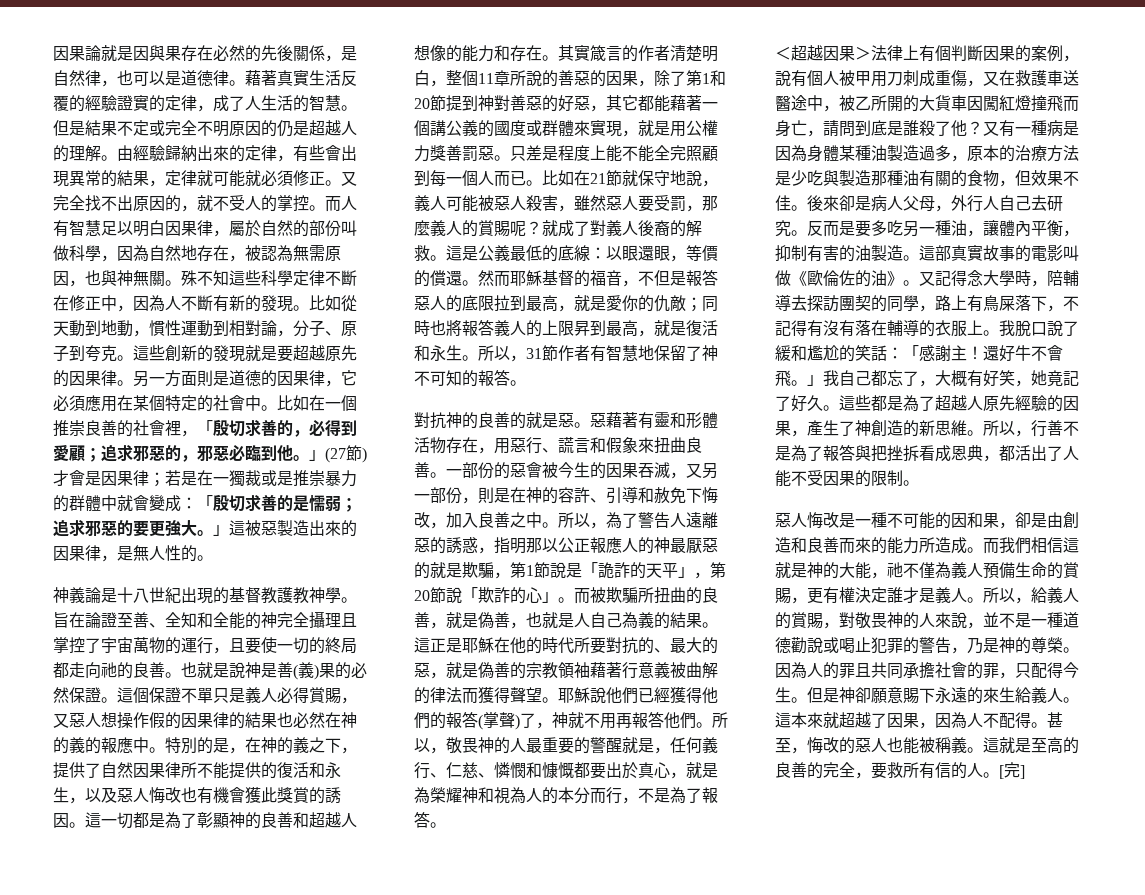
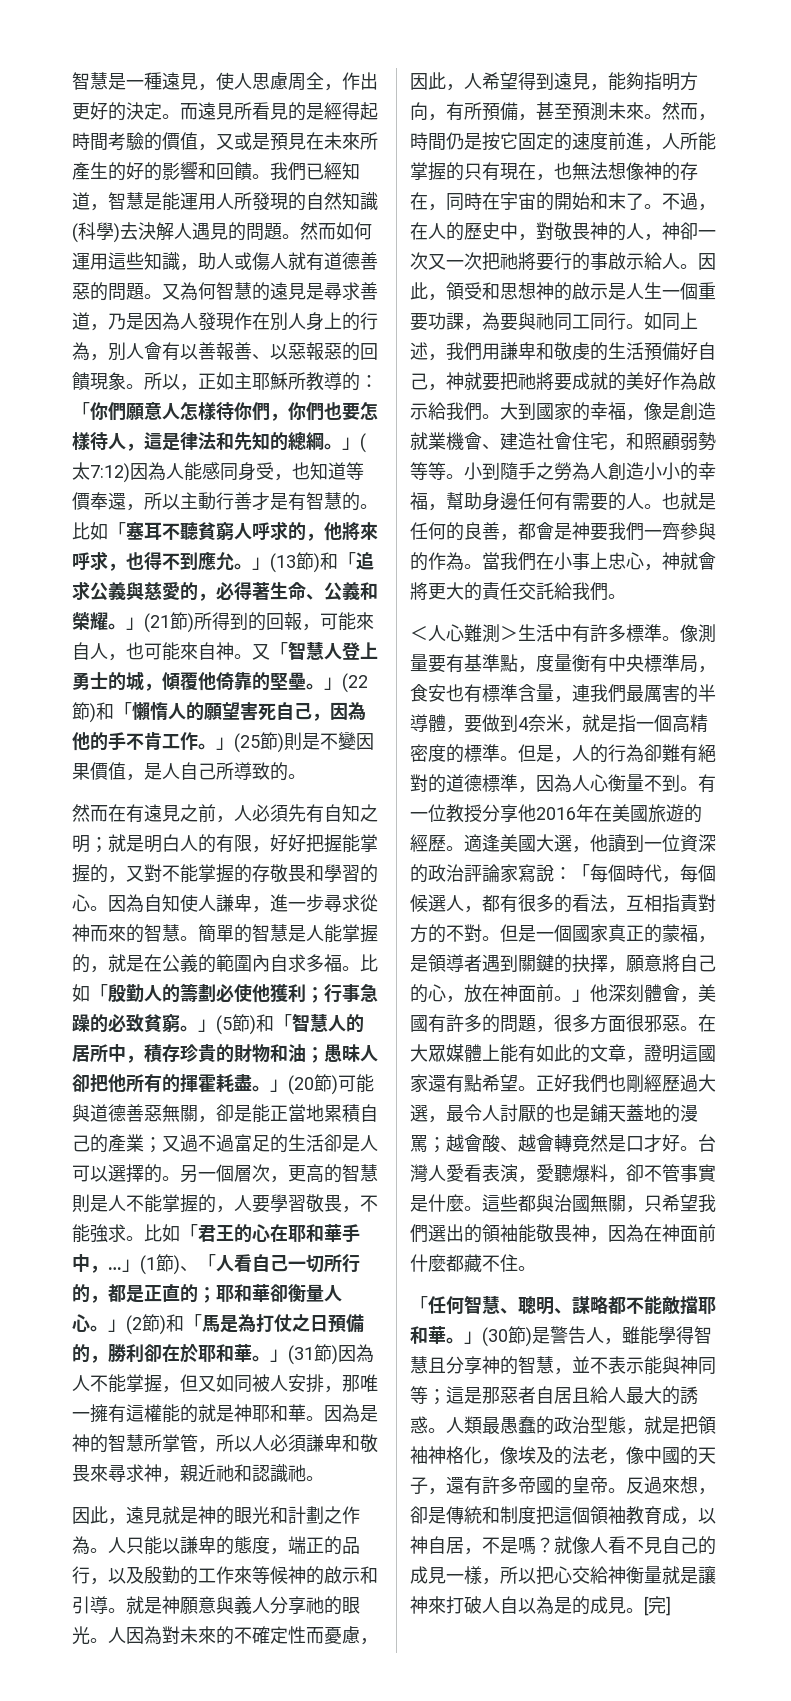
[53,45,357,62] [53,70,357,87] [53,95,357,112] [53,120,357,137] [53,145,357,162] [53,170,357,187] [53,195,357,212] [53,220,357,237] [53,245,341,262] [53,270,357,287] [53,295,357,312] [53,320,357,337] [53,345,357,362] [53,370,357,387] [53,395,357,412] [53,419,357,437] [53,444,367,463] [53,470,357,487] [53,494,357,512] [53,519,357,537] [53,545,213,562] [53,587,357,604] [53,611,357,629] [53,637,357,654] [53,662,367,680] [53,687,357,704] [53,712,357,729] [53,737,357,754] [53,762,341,779] [53,787,341,804] [53,812,357,829] [414,45,718,62] [414,70,726,87] [414,95,718,112] [414,120,718,137] [414,145,718,162] [414,170,718,187] [414,195,718,212] [414,220,702,237] [414,245,718,262] [414,270,718,287] [414,295,718,312] [414,320,718,337] [414,345,718,362] [414,370,526,387] [414,412,718,429] [414,436,702,454] [414,462,718,479] [414,486,718,504] [414,512,718,529] [414,537,718,554] [414,562,726,579] [414,587,718,604] [414,612,718,629] [414,637,718,654] [414,662,718,679] [414,687,718,704] [414,712,728,730] [414,737,718,754] [414,762,718,779] [414,787,718,804] [414,812,446,828] [775,45,1079,62] [775,70,1079,87] [775,95,1079,112] [775,120,1079,137] [775,145,1079,162] [775,170,1079,187] [775,195,1063,212] [775,220,1079,237] [775,245,1079,262] [775,270,1079,287] [775,294,1079,312] [775,319,1079,337] [775,345,1063,362] [775,370,1079,387] [775,395,1079,412] [775,420,1079,437] [775,445,1079,462] [775,470,919,487] [775,512,1079,529] [775,537,1079,554] [775,562,1079,579] [775,587,1079,604] [775,612,1079,629] [775,637,1079,654] [775,662,1079,679] [775,687,1079,704] [775,712,1063,729] [775,737,1079,754] [775,762,983,779] 因果論就是因與果存在必然的先後關係，是自然律，也可以是道德律。藉著真實生活反覆的經驗證實的定律，成了人生活的智慧。但是結果不定或完全不明原因的仍是超越人的理解。由經驗歸納出來的定律，有些會出現異常的結果，定律就可能就必須修正。又完全找不出原因的，就不受人的掌控。而人有智慧足以明白因果律，屬於自然的部份叫做科學，因為自然地存在，被認為無需原因，也與神無關。殊不知這些科學定律不斷在修正中，因為人不斷有新的發現。比如從天動到地動，慣性運動到相對論，分子、原子到夸克。這些創新的發現就是要超越原先的因果律。另一方面則是道德的因果律，它必須應用在某個特定的社會中。比如在一個推崇良善的社會裡，「殷切求善的，必得到愛顧；追求邪惡的，邪惡必臨到他。」(27節)才會是因果律；若是在一獨裁或是推崇暴力的群體中就會變成：「殷切求善的是懦弱；追求邪惡的要更強大。」這被惡製造出來的因果律，是無人性的。 // 神義論是十八世紀出現的基督教護教神學。旨在論證至善、全知和全能的神完全攝理且掌控了宇宙萬物的運行，且要使一切的終局都走向祂的良善。也就是說神是善(義)果的必然保證。這個保證不單只是義人必得賞賜，又惡人想操作假的因果律的結果也必然在神的義的報應中。特別的是，在神的義之下，提供了自然因果律所不能提供的復活和永生，以及惡人悔改也有機會獲此獎賞的誘因。這一切都是為了彰顯神的良善和超越人想像的能力和存在。其實箴言的作者清楚明白，整個11章所說的善惡的因果，除了第1和20節提到神對善惡的好惡，其它都能藉著一個講公義的國度或群體來實現，就是用公權力獎善罰惡。只差是程度上能不能全完照顧到每一個人而已。比如在21節就保守地說，義人可能被惡人殺害，雖然惡人要受罰，那麼義人的賞賜呢？就成了對義人後裔的解救。這是公義最低的底線：以眼還眼，等價的償還。然而耶穌基督的福音，不但是報答惡人的底限拉到最高，就是愛你的仇敵；同時也將報答義人的上限昇到最高，就是復活和永生。所以，31節作者有智慧地保留了神不可知的報答。 // 對抗神的良善的就是惡。惡藉著有靈和形體活物存在，用惡行、謊言和假象來扭曲良善。一部份的惡會被今生的因果吞滅，又另一部份，則是在神的容許、引導和赦免下悔改，加入良善之中。所以，為了警告人遠離惡的誘惑，指明那以公正報應人的神最厭惡的就是欺騙，第1節說是「詭詐的天平」，第20節說「欺詐的心」。而被欺騙所扭曲的良善，就是偽善，也就是人自己為義的結果。這正是耶穌在他的時代所要對抗的、最大的惡，就是偽善的宗教領袖藉著行意義被曲解的律法而獲得聲望。耶穌說他們已經獲得他們的報答(掌聲)了，神就不用再報答他們。所以，敬畏神的人最重要的警醒就是，任何義行、仁慈、憐憫和慷慨都要出於真心，就是為榮耀神和視為人的本分而行，不是為了報答。 // ＜超越因果＞法律上有個判斷因果的案例，說有個人被甲用刀刺成重傷，又在救護車送醫途中，被乙所開的大貨車因闖紅燈撞飛而身亡，請問到底是誰殺了他？又有一種病是因為身體某種油製造過多，原本的治療方法是少吃與製造那種油有關的食物，但效果不佳。後來卻是病人父母，外行人自己去研究。反而是要多吃另一種油，讓體內平衡，抑制有害的油製造。這部真實故事的電影叫做《歐倫佐的油》。又記得念大學時，陪輔導去探訪團契的同學，路上有鳥屎落下，不記得有沒有落在輔導的衣服上。我脫口說了緩和尷尬的笑話：「感謝主！還好牛不會飛。」我自己都忘了，大概有好笑，她竟記了好久。這些都是為了超越人原先經驗的因果，產生了神創造的新思維。所以，行善不是為了報答與把挫拆看成恩典，都活出了人能不受因果的限制。 // 惡人悔改是一種不可能的因和果，卻是由創造和良善而來的能力所造成。而我們相信這就是神的大能，祂不僅為義人預備生命的賞賜，更有權決定誰才是義人。所以，給義人的賞賜，對敬畏神的人來說，並不是一種道德勸說或喝止犯罪的警告，乃是神的尊榮。因為人的罪且共同承擔社會的罪，只配得今生。但是神卻願意賜下永遠的來生給義人。這本來就超越了因果，因為人不配得。甚至，悔改的惡人也能被稱義。這就是至高的良善的完全，要救所有信的人 -> [72,72,378,91] [72,102,378,121] [72,132,378,151] [72,162,360,181] [72,192,378,211] [72,222,372,243] [72,252,378,271] [72,282,378,301] [72,312,378,331] [72,342,378,361] [72,372,378,391] [72,402,378,421] [72,431,366,453] [72,462,364,483] [72,492,378,511] [72,521,378,541] [72,551,374,573] [72,581,378,601] [72,612,374,633] [72,641,378,661] [72,671,368,693] [72,702,366,723] [72,731,374,753] [72,762,306,781] [72,804,378,823] [72,834,378,853] [72,864,378,883] [72,894,378,913] [72,924,378,943] [72,954,378,973] [72,983,378,1003] [72,1013,364,1035] [72,1044,378,1063] [72,1074,374,1095] [72,1104,378,1123] [72,1134,378,1153] [72,1164,378,1183] [72,1194,378,1213] [72,1224,360,1243] [72,1254,360,1275] [72,1284,342,1303] [72,1314,364,1335] [72,1344,374,1365] [72,1374,378,1393] [72,1404,378,1423] [72,1434,378,1453] [72,1464,324,1483] [72,1506,360,1525] [72,1536,360,1555] [72,1566,378,1585] [72,1596,360,1615] [72,1626,378,1645] [410,72,698,91] [410,102,716,121] [410,132,716,151] [410,162,698,181] [410,192,716,211] [410,222,716,241] [410,252,716,271] [410,282,716,301] [410,312,698,331] [410,342,716,361] [410,372,716,391] [410,402,716,421] [410,432,716,451] [410,462,716,481] [410,492,716,511] [410,522,716,541] [410,552,716,571] [410,582,626,601] [410,624,716,643] [410,654,716,673] [410,684,716,703] [410,714,708,733] [410,744,716,763] [410,774,716,793] [410,804,702,823] [410,834,716,853] [410,864,716,883] [410,894,716,913] [410,924,716,943] [410,954,716,973] [410,984,716,1003] [410,1014,716,1033] [410,1044,716,1063] [410,1074,716,1093] [410,1104,698,1123] [410,1134,716,1153] [410,1164,716,1183] [410,1194,716,1213] [410,1224,716,1243] [410,1254,536,1273] [410,1295,716,1315] [410,1326,712,1347] [410,1356,716,1375] [410,1386,698,1405] [410,1416,716,1435] [410,1446,716,1465] [410,1476,716,1495] [410,1506,716,1525] [410,1536,716,1555] [410,1566,716,1585] [410,1596,626,1615] 智慧是一種遠見，使人思慮周全，作出更好的決定。而遠見所看見的是經得起時間考驗的價值，又或是預見在未來所產生的好的影響和回饋。我們已經知道，智慧是能運用人所發現的自然知識(科學)去決解人遇見的問題。然而如何運用這些知識，助人或傷人就有道德善惡的問題。又為何智慧的遠見是尋求善道，乃是因為人發現作在別人身上的行為，別人會有以善報善、以惡報惡的回饋現象。所以，正如主耶穌所教導的：「你們願意人怎樣待你們，你們也要怎樣待人，這是律法和先知的總綱。」(太7:12)因為人能感同身受，也知道等價奉還，所以主動行善才是有智慧的。比如「塞耳不聽貧窮人呼求的，他將來呼求，也得不到應允。」(13節)和「追求公義與慈愛的，必得著生命、公義和榮耀。」(21節)所得到的回報，可能來自人，也可能來自神。又「智慧人登上勇士的城，傾覆他倚靠的堅壘。」(22節)和「懶惰人的願望害死自己，因為他的手不肯工作。」(25節)則是不變因果價值，是人自己所導致的。 // 然而在有遠見之前，人必須先有自知之明；就是明白人的有限，好好把握能掌握的，又對不能掌握的存敬畏和學習的心。因為自知使人謙卑，進一步尋求從神而來的智慧。簡單的智慧是人能掌握的，就是在公義的範圍內自求多福。比如「殷勤人的籌劃必使他獲利；行事急躁的必致貧窮。」(5節)和「智慧人的居所中，積存珍貴的財物和油；愚昧人卻把他所有的揮霍耗盡。」(20節)可能與道德善惡無關，卻是能正當地累積自己的產業；又過不過富足的生活卻是人可以選擇的。另一個層次，更高的智慧則是人不能掌握的，人要學習敬畏，不能強求。比如「君王的心在耶和華手中，…」(1節)、「人看自己一切所行的，都是正直的；耶和華卻衡量人心。」(2節)和「馬是為打仗之日預備的，勝利卻在於耶和華。」(31節)因為人不能掌握，但又如同被人安排，那唯一擁有這權能的就是神耶和華。因為是神的智慧所掌管，所以人必須謙卑和敬畏來尋求神，親近祂和認識祂。 // 因此，遠見就是神的眼光和計劃之作為。人只能以謙卑的態度，端正的品行，以及殷勤的工作來等候神的啟示和引導。就是神願意與義人分享祂的眼光。人因為對未來的不確定性而憂慮，因此，人希望得到遠見，能夠指明方向，有所預備，甚至預測未來。然而，時間仍是按它固定的速度前進，人所能掌握的只有現在，也無法想像神的存在，同時在宇宙的開始和末了。不過，在人的歷史中，對敬畏神的人，神卻一次又一次把祂將要行的事啟示給人。因此，領受和思想神的啟示是人生一個重要功課，為要與祂同工同行。如同上述，我們用謙卑和敬虔的生活預備好自己，神就要把祂將要成就的美好作為啟示給我們。大到國家的幸福，像是創造就業機會、建造社會住宅，和照顧弱勢等等。小到隨手之勞為人創造小小的幸福，幫助身邊任何有需要的人。也就是任何的良善，都會是神要我們一齊參與的作為。當我們在小事上忠心，神就會將更大的責任交託給我們。 // ＜人心難測＞生活中有許多標準。像測量要有基準點，度量衡有中央標準局，食安也有標準含量，連我們最厲害的半導體，要做到4奈米，就是指一個高精密度的標準。但是，人的行為卻難有絕對的道德標準，因為人心衡量不到。有一位教授分享他2016年在美國旅遊的經歷。適逢美國大選，他讀到一位資深的政治評論家寫說：「每個時代，每個候選人，都有很多的看法，互相指責對方的不對。但是一個國家真正的蒙福，是領導者遇到關鍵的抉擇，願意將自己的心，放在神面前。」他深刻體會，美國有許多的問題，很多方面很邪惡。在大眾媒體上能有如此的文章，證明這國家還有點希望。正好我們也剛經歷過大選，最令人討厭的也是鋪天蓋地的漫罵；越會酸、越會轉竟然是口才好。台灣人愛看表演，愛聽爆料，卻不管事實是什麼。這些都與治國無關，只希望我們選出的領袖能敬畏神，因為在神面前什麼都藏不住。 // 「任何智慧、聰明、謀略都不能敵擋耶和華。」(30節)是警告人，雖能學得智慧且分享神的智慧，並不表示能與神同等；這是那惡者自居且給人最大的誘惑。人類最愚蠢的政治型態，就是把領袖神格化，像埃及的法老，像中國的天子，還有許多帝國的皇帝。反過來想，卻是傳統和制度把這個領袖教育成，以神自居，不是嗎？就像人看不見自己的成見一樣，所以把心交給神衡量就是讓神來打破人自以為是的成見

